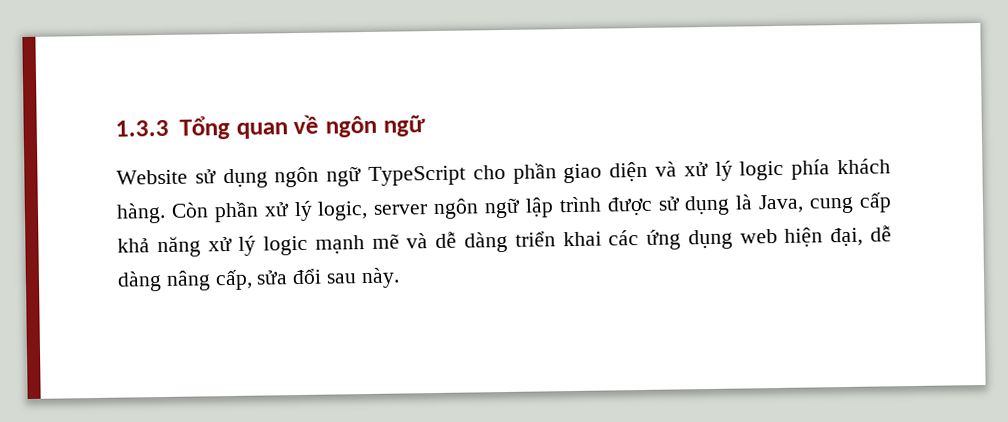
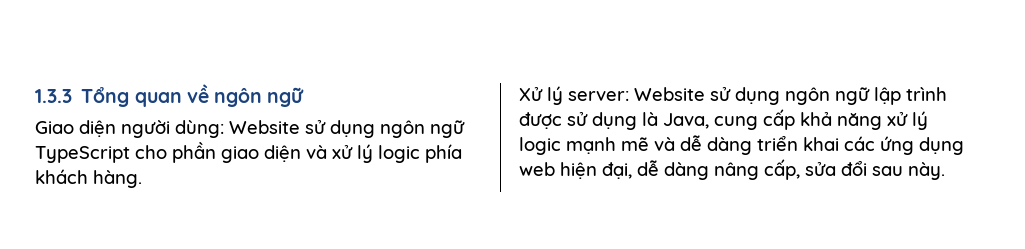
(426, 126) none -> [35,120,224,138] Giao diện người dùng:
[170,200,429,223] Còn phần xử lý logic, server -> [519,86,780,105] // Xử lý server: Website sử dụng

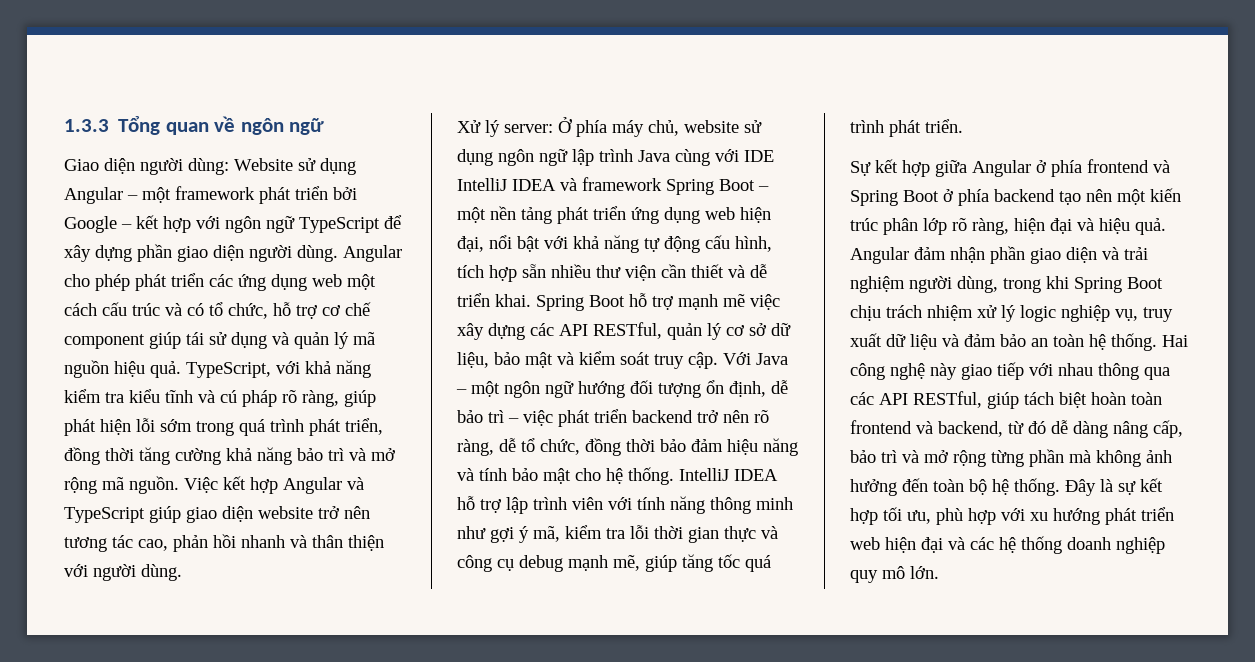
[380,120,465,138] [35,142,462,163] [35,169,142,188] [519,86,705,105] ngôn ngữ TypeScript cho phần giao diện và xử lý logic phía khách hàng. // Xử lý server: Website -> [64,186,357,204] [64,215,402,233] [64,244,402,262] [64,273,376,291] [64,302,371,319] [64,332,375,349] [64,360,371,378] [64,389,376,407] [64,418,383,436] [64,447,395,465] [64,476,364,494] [64,506,370,523] [64,534,384,552] [64,564,182,581] [457,117,739,137] Angular – một framework phát triển bởi Google – kết hợp với ngôn ngữ TypeScript để xây dựng phần giao diện người dùng. Angular cho phép phát triển các ứng dụng web một cách cấu trúc và có tổ chức, hỗ trợ cơ chế component giúp tái sử dụng và quản lý mã nguồn hiệu quả. TypeScript, với khả năng kiểm tra kiểu tĩnh và cú pháp rõ ràng, giúp phát hiện lỗi sớm trong quá trình phát triển, đồng thời tăng cường khả năng bảo trì và mở rộng mã nguồn. Việc kết hợp Angular và TypeScript giúp giao diện website trở nên tương tác cao, phản hồi nhanh và thân thiện với người dùng. // Xử lý server: Ở phía máy chủ, website
[519,109,928,130] [519,135,875,155] được sử dụng là Java, cung cấp khả năng xử lý logic mạnh mẽ và dễ dàng triển khai các -> [638,149,774,166] [457,177,769,195] [457,206,626,224] Java cùng với IDE IntelliJ IDEA và framework Spring Boot – một nền tảng phát triển
[637,159,945,180] dễ dàng nâng cấp, sửa đổi sau này. -> [489,235,772,253] [457,264,767,282] [457,293,780,311] [457,322,791,340] [457,351,788,369] [456,380,788,398] [457,409,769,427] [457,438,798,456] [457,467,778,485] [457,496,793,514] [457,525,778,543] [457,554,771,572] [850,119,963,137] [850,159,1170,177] [850,188,1181,206] [850,218,1166,235] [850,246,1148,264] [850,276,1163,293] [850,305,1173,322] [850,333,1188,351] [850,362,1170,380] [850,391,1162,409] [850,420,1183,438] [850,449,1172,467] [850,478,1163,496] [850,507,1174,525] [850,536,1165,554] [850,566,939,583] nổi bật với khả năng tự động cấu hình, tích hợp sẵn nhiều thư viện cần thiết và dễ triển khai. Spring Boot hỗ trợ mạnh mẽ việc xây dựng các API RESTful, quản lý cơ sở dữ liệu, bảo mật và kiểm soát truy cập. Với Java – một ngôn ngữ hướng đối tượng ổn định, dễ bảo trì – việc phát triển backend trở nên rõ ràng, dễ tổ chức, đồng thời bảo đảm hiệu năng và tính bảo mật cho hệ thống. IntelliJ IDEA hỗ trợ lập trình viên với tính năng thông minh như gợi ý mã, kiểm tra lỗi thời gian thực và công cụ debug mạnh mẽ, giúp tăng tốc quá trình phát triển. // Sự kết hợp giữa Angular ở phía frontend và Spring Boot ở phía backend tạo nên một kiến trúc phân lớp rõ ràng, hiện đại và hiệu quả. Angular đảm nhận phần giao diện và trải nghiệm người dùng, trong khi Spring Boot chịu trách nhiệm xử lý logic nghiệp vụ, truy xuất dữ liệu và đảm bảo an toàn hệ thống. Hai công nghệ này giao tiếp với nhau thông qua các API RESTful, giúp tách biệt hoàn toàn frontend và backend, từ đó dễ dàng nâng cấp, bảo trì và mở rộng từng phần mà không ảnh hưởng đến toàn bộ hệ thống. Đây là sự kết hợp tối ưu, phù hợp với xu hướng phát triển web hiện đại và các hệ thống doanh nghiệp quy mô lớn.

